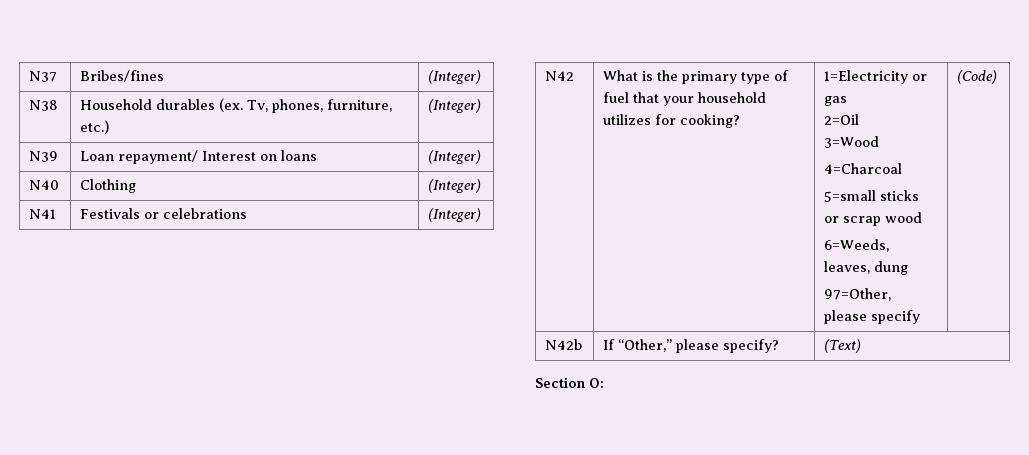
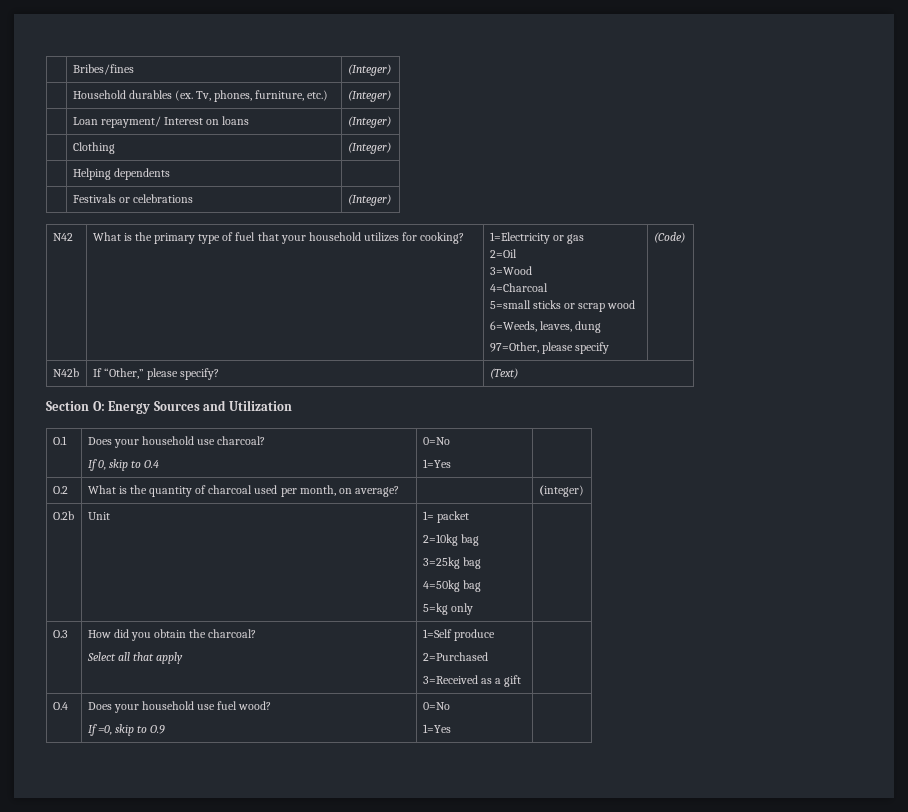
[29,71,58,82] N37 -> (72, 69) none
[29,100,59,111] N38 -> (391, 70) none
[29,151,59,162] N39 -> (391, 96) none
[29,180,60,190] N40 -> (391, 122) none
[29,209,57,219] N41 -> [72,168,170,180] | Helping dependents | //
(604, 383) none -> [108,400,292,414] [52,436,67,445] [87,436,266,448] [87,459,160,471] [422,437,450,445] [422,459,451,468] [52,486,68,494] [87,485,399,497] [538,485,584,497] [52,511,74,520] [87,512,110,520] [422,511,469,523] [422,534,479,546] [422,557,481,569] [422,580,481,592] [422,603,473,615] [52,630,68,638] [87,629,257,641] [86,652,184,664] [422,629,495,641] [422,652,488,661] [422,675,522,687] [52,702,68,710] [87,701,272,713] [87,724,166,736] [422,702,450,710] [422,724,451,733] Energy Sources and Utilization // O.1 | Does your household use charcoal? // If 0, skip to O.4 | 0=No // 1=Yes | // O.2 | What is the quantity of charcoal used per month, on average? | | (integer) // O.2b | Unit | 1= packet // 2=10kg bag // 3=25kg bag // 4=50kg bag // 5=kg only | // O.3 | How did you obtain the charcoal? // Select all that apply | 1=Self produce // 2=Purchased // 3=Received as a gift | // O.4 | Does your household use fuel wood? // If =0, skip to O.9 | 0=No // 1=Yes |

